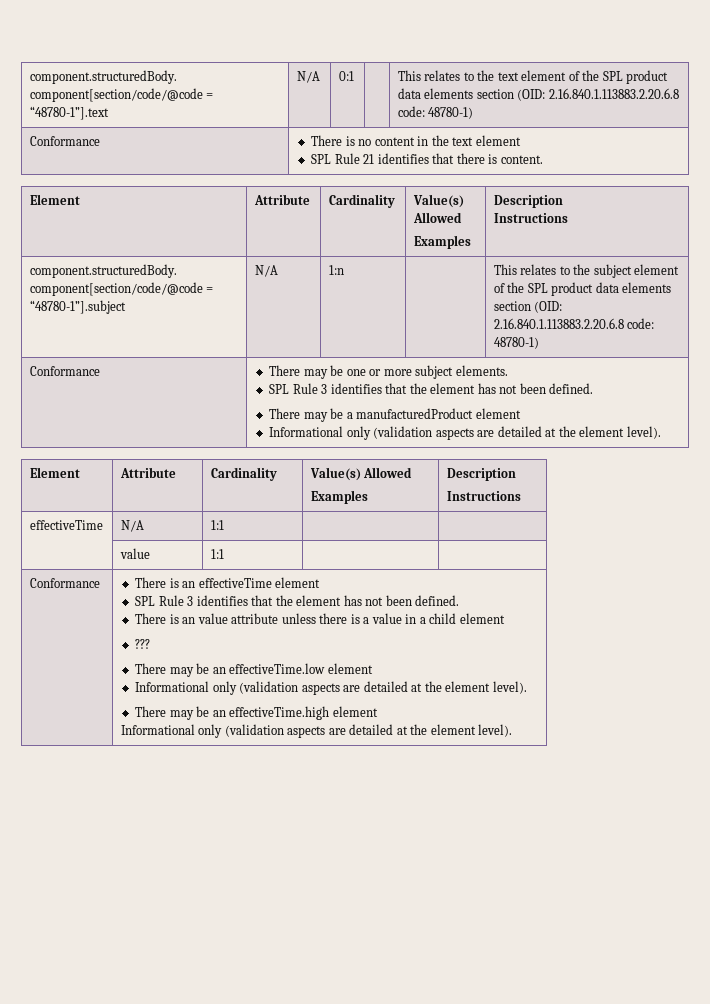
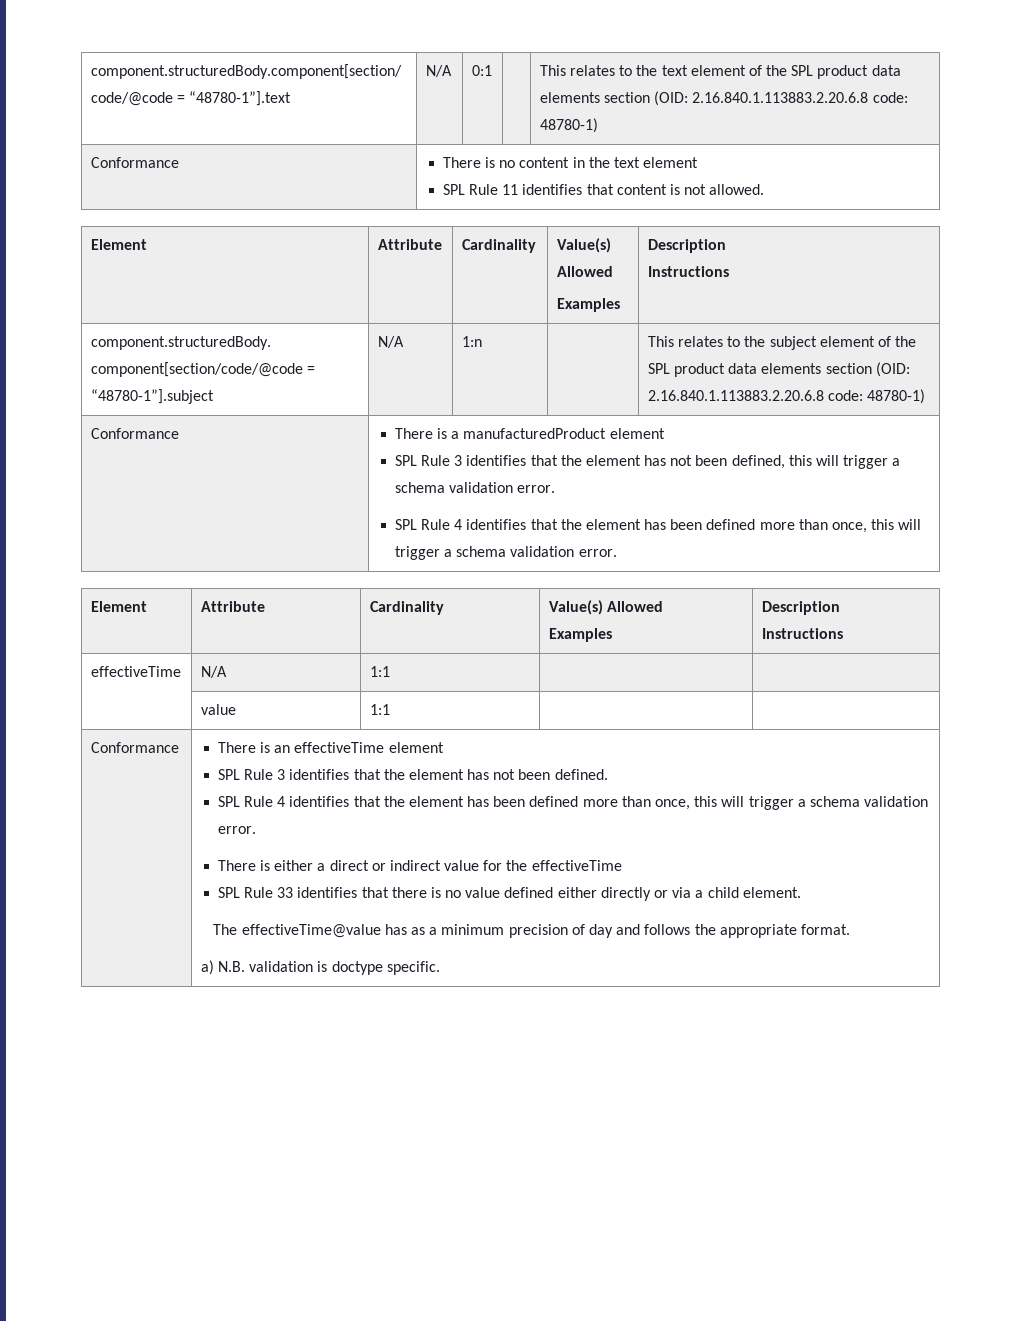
[363,153,543,164] 21 identifies that there is content. -> [502,184,765,195] 11 identifies that content is not allowed.
[303,365,508,379] may be one or more subject elements. -> [437,428,665,439] is a manufacturedProduct element
[549,383,594,394] [269,408,521,422] [269,426,661,440] defined. // There may be a manufacturedProduct element // Informational only (validation aspects are detailed at the element level). -> [731,455,901,469] [394,482,556,493] [394,519,922,533] [394,546,617,560] defined, this will trigger a schema validation error. // SPL Rule 4 identifies that the element has been defined more than once, this will trigger a schema validation error.
[135,613,505,624] [135,639,151,649] [135,663,373,677] [135,681,527,695] [135,706,378,720] [120,724,513,738] There is an value attribute unless there is a value in a child element // ??? // There may be an effectiveTime.low element // Informational only (validation aspects are detailed at the element level). // There may be an effectiveTime.high element // Informational only (validation aspects are detailed at the element level). -> [217,796,929,810] [217,826,256,834] [217,860,622,871] [217,887,801,901] [213,924,850,938] [200,960,440,975] SPL Rule 4 identifies that the element has been defined more than once, this will trigger a schema validation error. // There is either a direct or indirect value for the effectiveTime // SPL Rule 33 identifies that there is no value defined either directly or via a child element. // The effectiveTime@value has as a minimum precision of day and follows the appropriate format. // a) N.B. validation is doctype specific.

